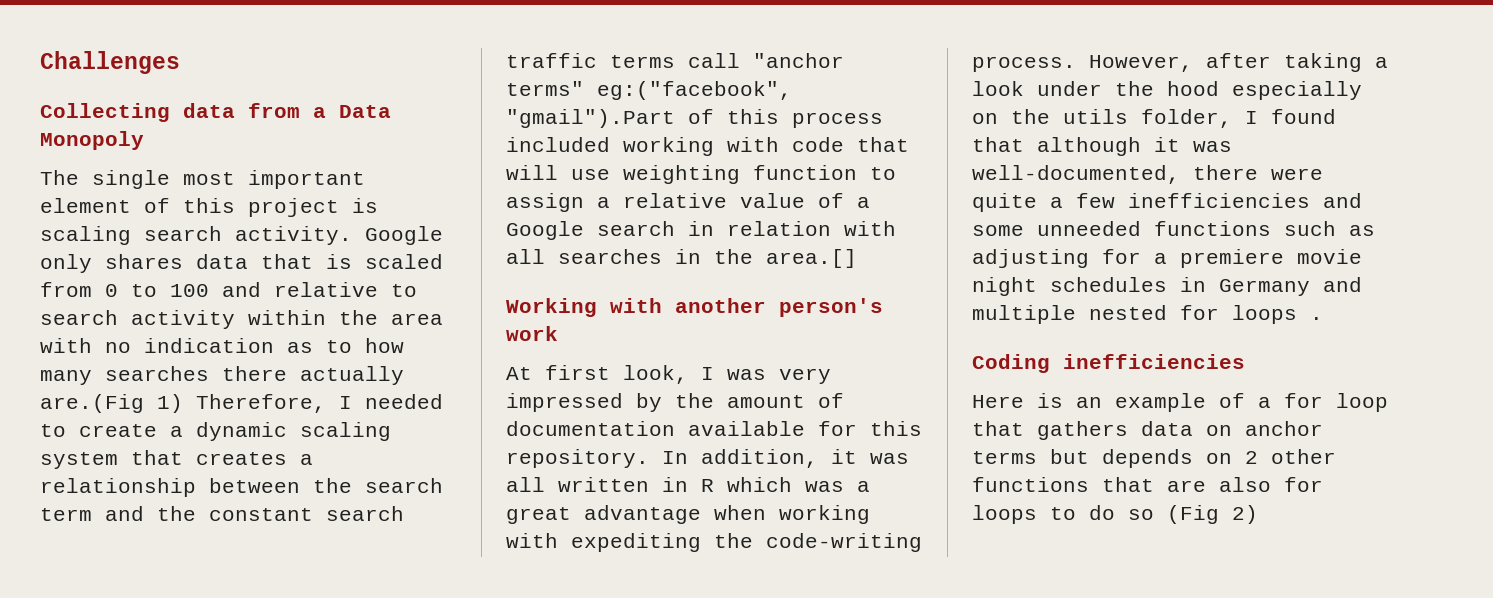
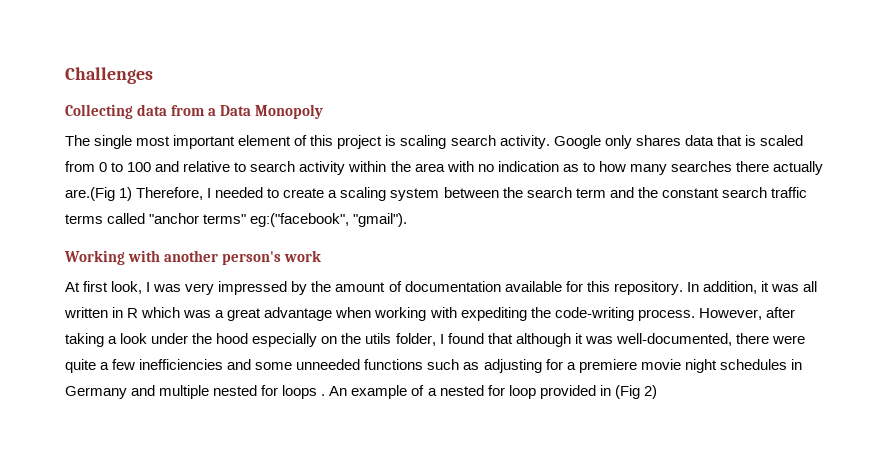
[196,422,287,441] dynamic -> (338, 194) none
[131,450,313,465] [40,478,196,497] that creates a relationship -> (440, 194) none
[688,53,740,68] call -> [107,213,146,224] called
[506,109,883,128] [506,137,909,156] [506,165,896,184] [506,193,870,212] [506,221,896,240] [506,249,857,268] "gmail").Part of this process included working with code that will use weighting function to assign a relative value of a Google search in relation with all searches in the area.[] -> [353,213,408,227] "gmail").
[972,354,1245,373] [972,393,1102,408] // Coding inefficiencies // Here is an -> [329,386,348,396] An
(1271, 402) none -> [439,385,484,396] nested
[972,421,1323,440] [972,449,1336,468] [972,477,1323,492] [972,505,1154,524] that gathers data on anchor terms but depends on 2 other functions that are also for loops to do so -> [539,385,611,399] provided in

